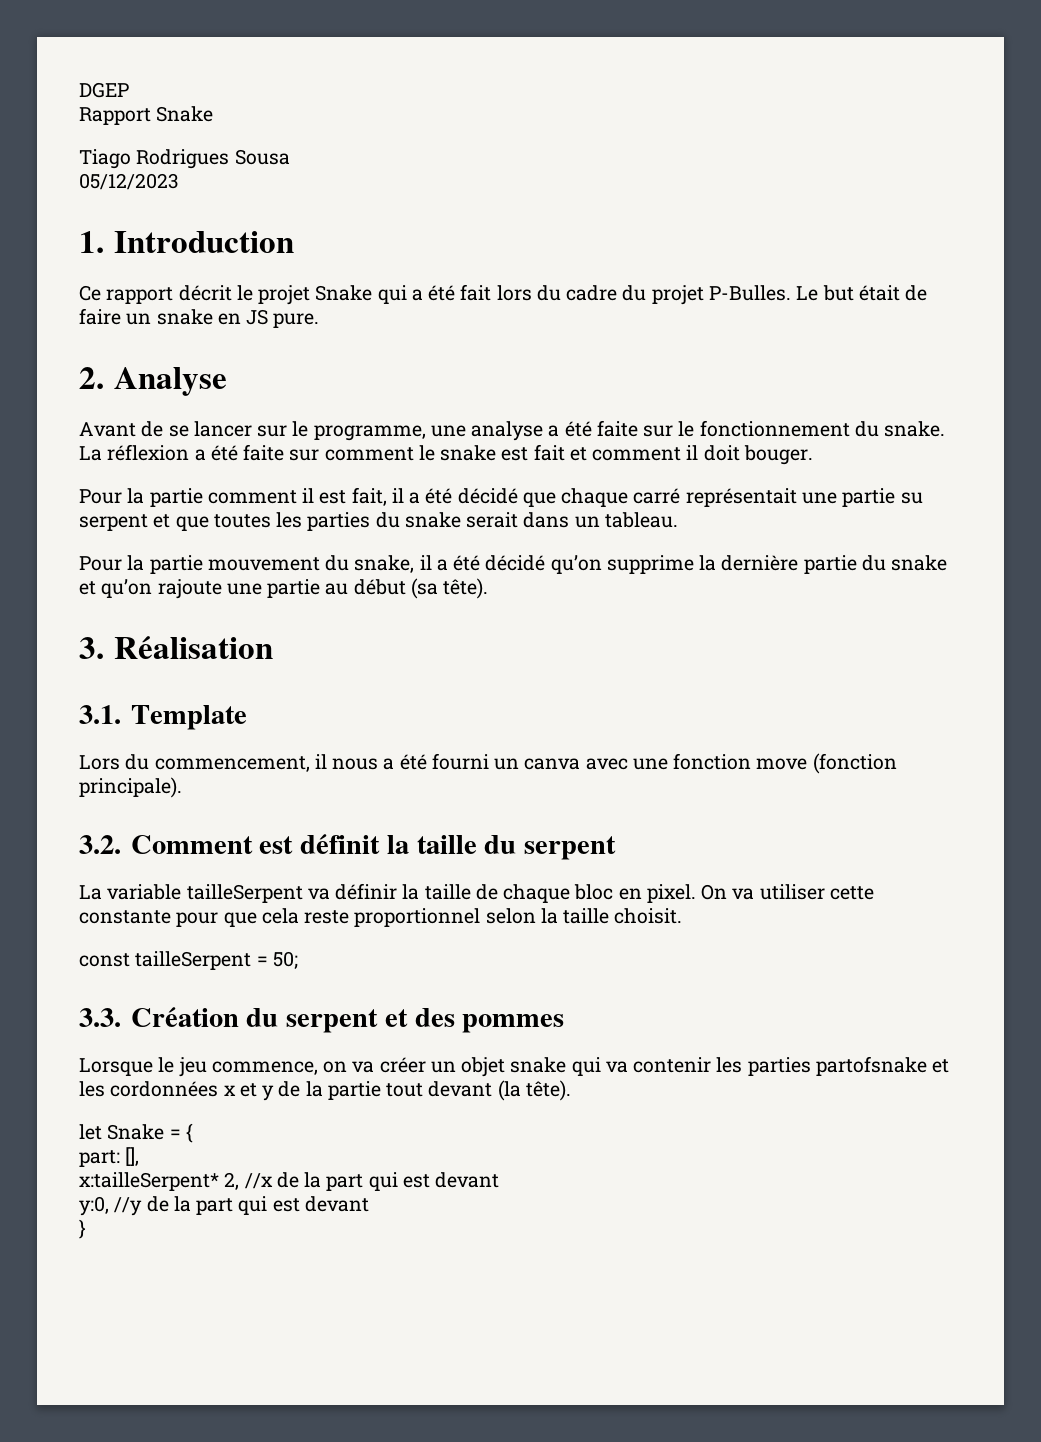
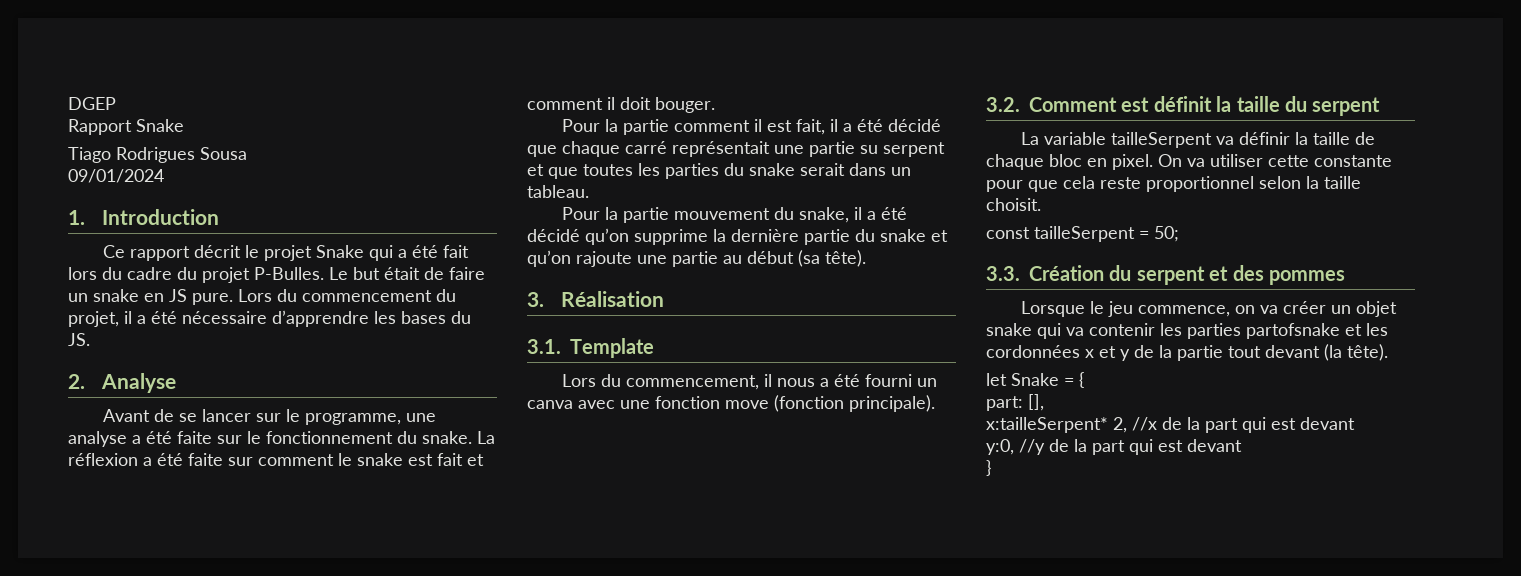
[79,173,179,190] 05/12/2023 -> [68,169,164,183] 09/01/2024
(320, 320) none -> [238,289,456,302] [68,310,471,327] [68,333,90,346] Lors du commencement du projet, il a été nécessaire d’apprendre les bases du JS.

